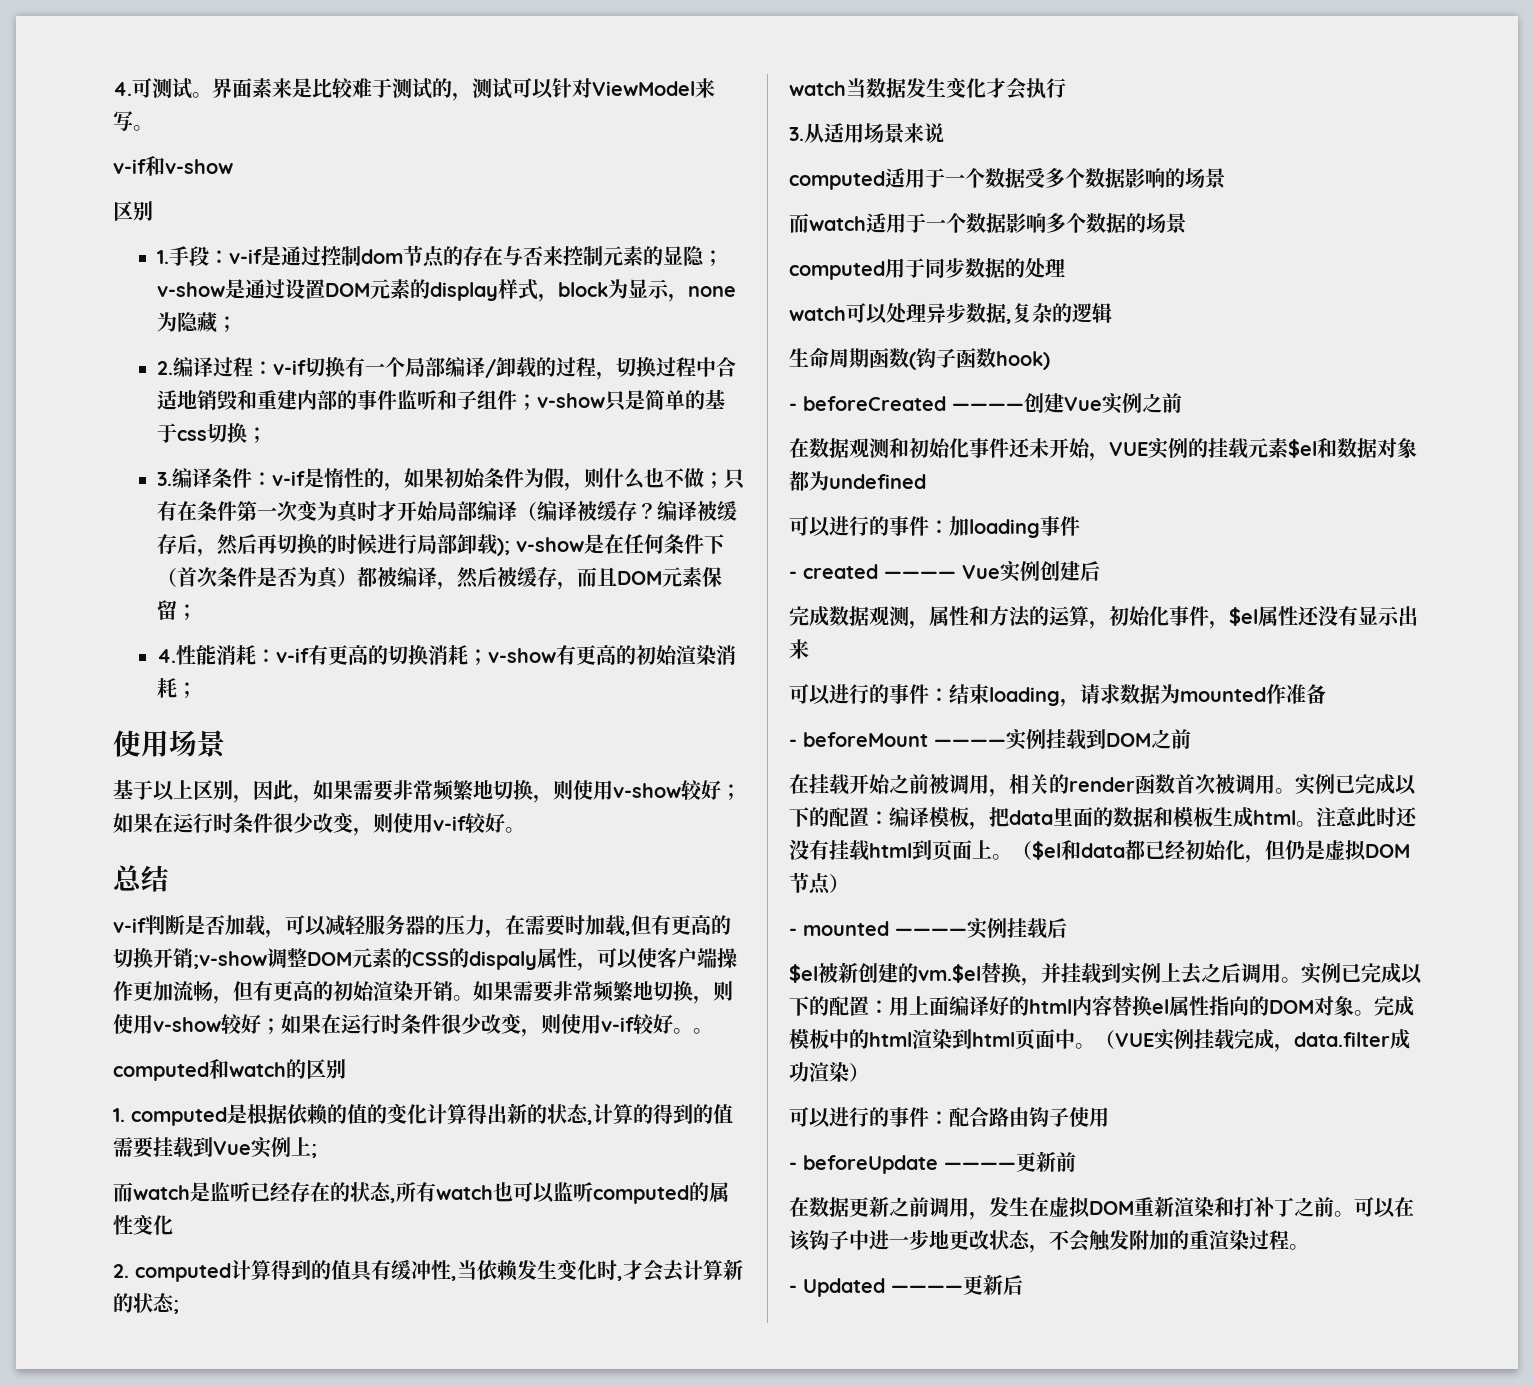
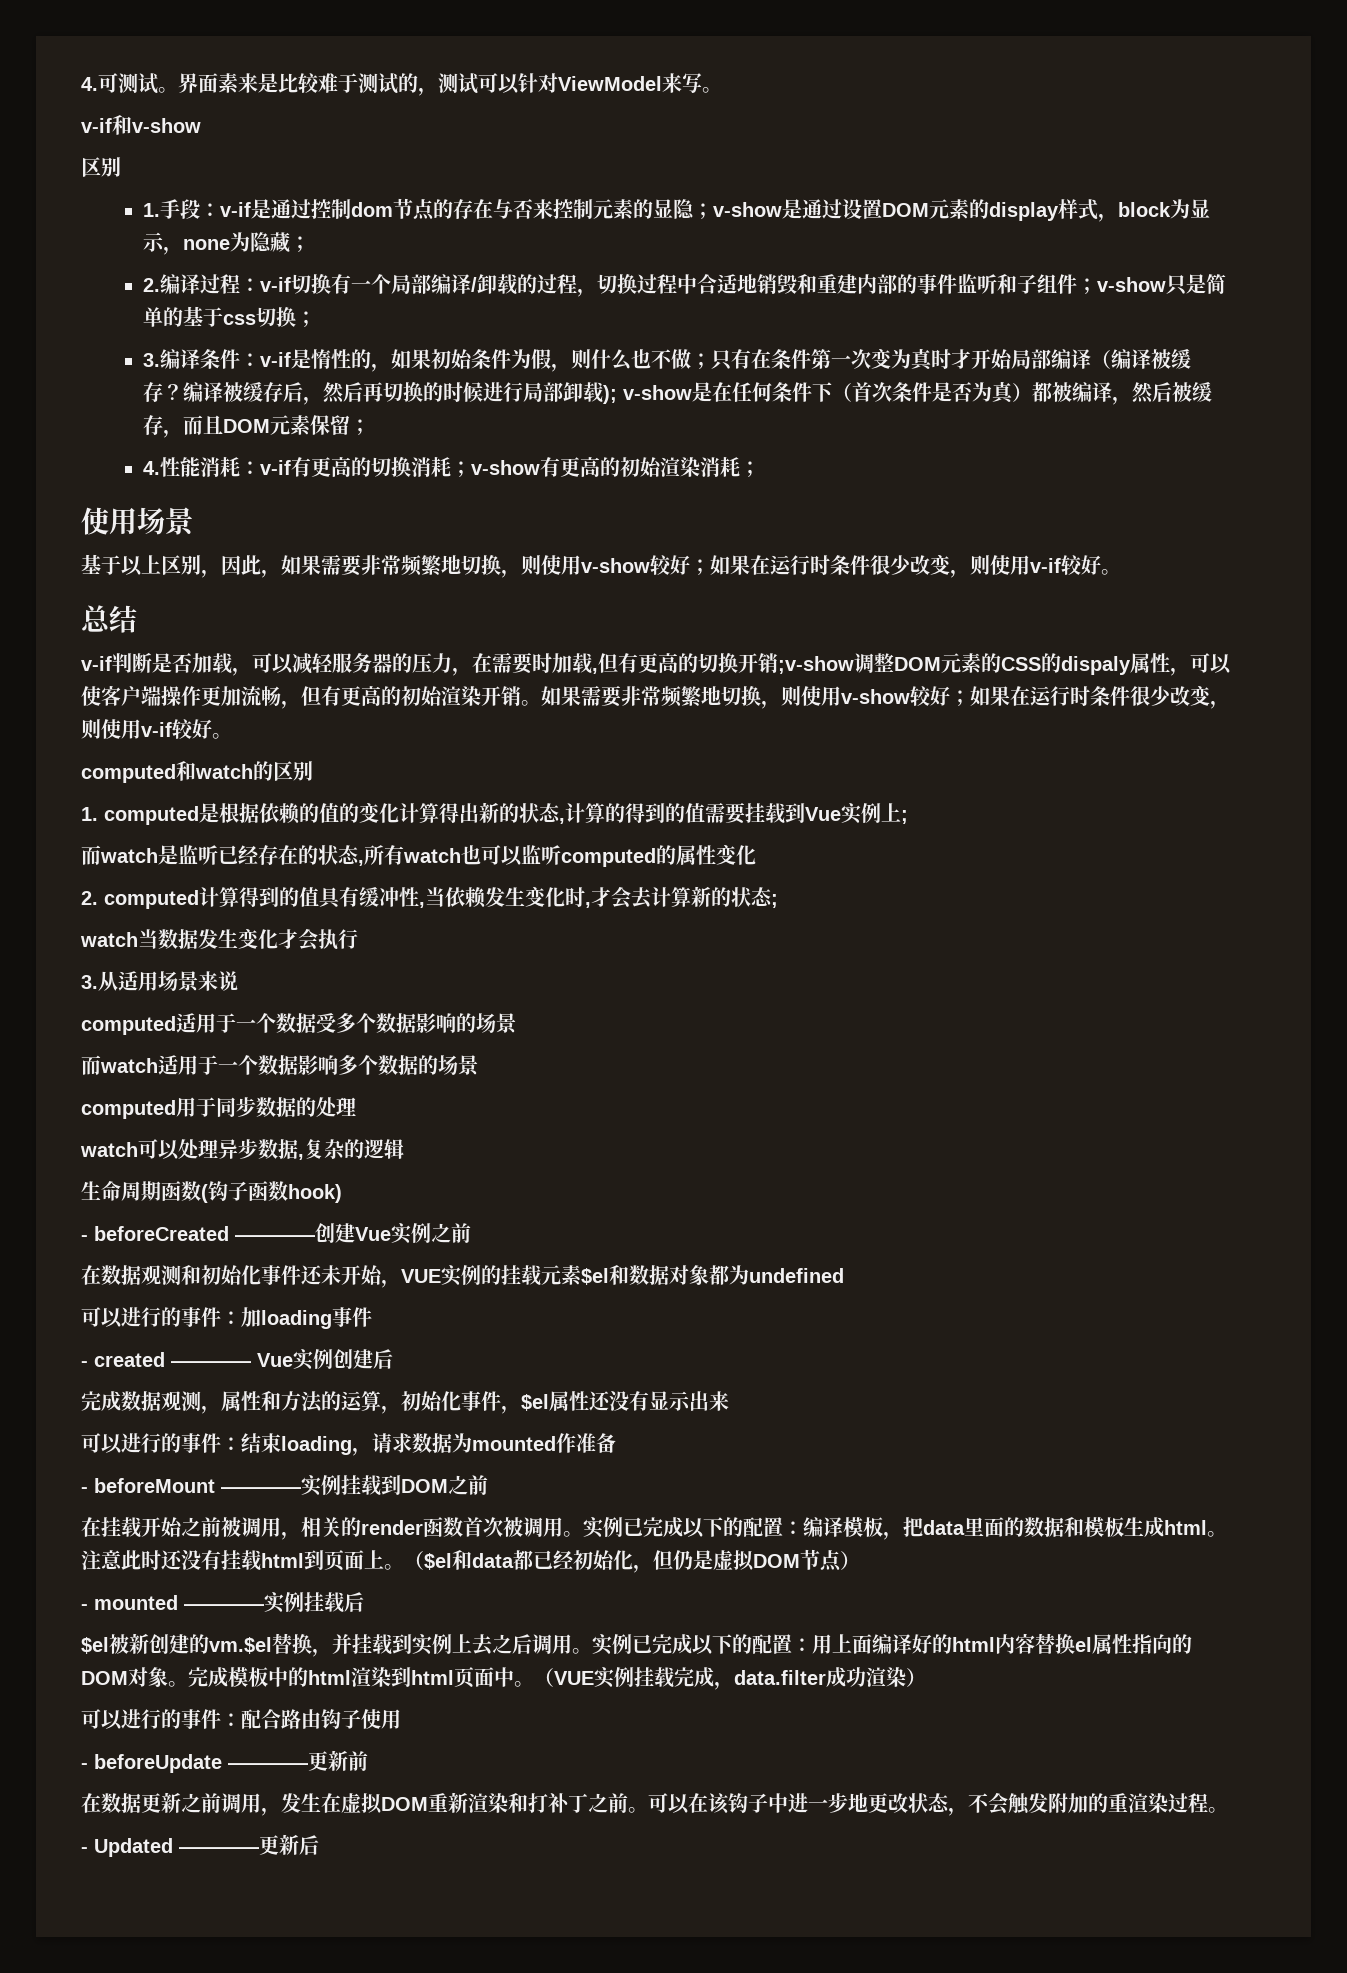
[693,1028,713,1034] 。 -> (232, 736) none

